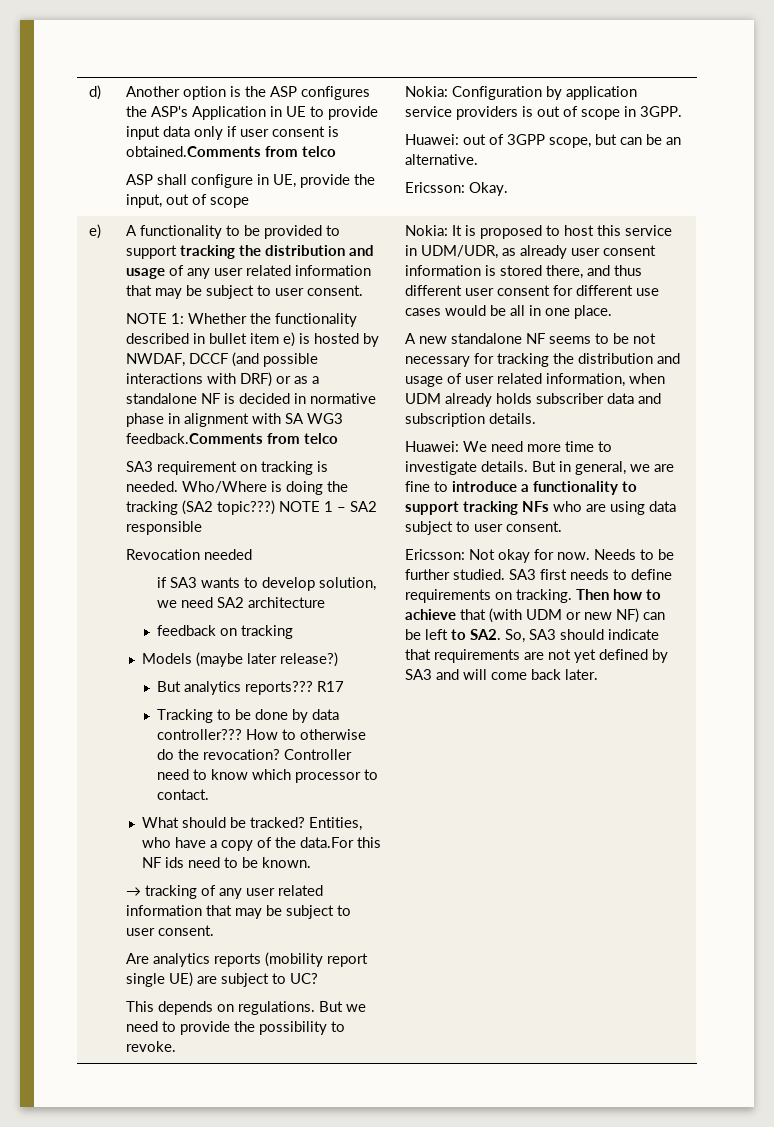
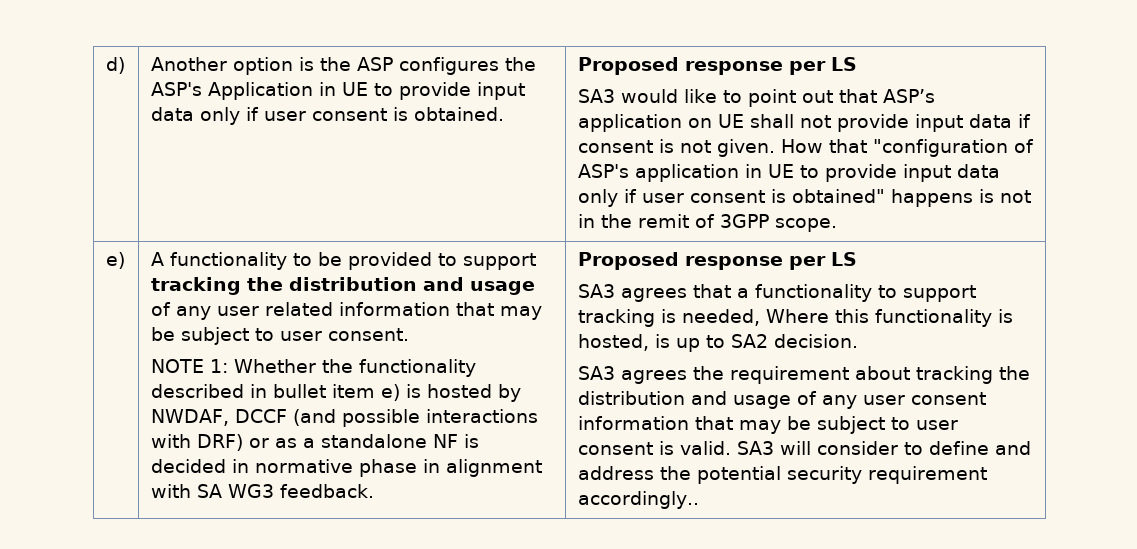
[126,146,337,157] [126,174,376,188] [126,194,250,208] [405,86,638,100] [405,106,683,120] [405,134,682,148] [405,154,479,165] [405,182,509,196] obtained.Comments from telco // ASP shall configure in UE, provide the input, out of scope | Nokia: Configuration by application service providers is out of scope in 3GPP. // Huawei: out of 3GPP scope, but can be an alternative. // Ericsson: Okay. -> [413,107,504,121] [577,57,857,75] [577,89,935,107] [577,114,1031,132] [577,139,1034,157] [577,164,1000,182] [577,189,1031,207] [577,214,837,232] obtained. | Proposed response per LS // SA3 would like to point out that ASP’s application on UE shall not provide input data if consent is not given. How that "configuration of ASP's application in UE to provide input data only if user consent is obtained" happens is not in the remit of 3GPP scope.
[126,433,339,444] [126,461,329,475] [126,481,349,495] [126,500,378,515] [126,521,203,535] [126,549,253,560] [156,577,376,591] [156,597,325,608] [157,625,294,639] [142,652,339,667] [157,681,345,695] [157,709,340,723] [157,729,367,740] [157,749,353,760] [157,769,379,783] [157,789,210,800] [142,817,363,831] [142,837,382,851] [142,857,312,868] [126,885,324,899] [126,905,352,919] [126,925,215,936] [126,952,369,967] [126,972,319,987] [126,1001,367,1015] [126,1021,346,1035] [126,1041,177,1052] [405,225,673,239] [405,245,657,259] [405,265,643,279] [405,285,660,296] [405,305,613,319] [405,333,657,344] [405,353,681,367] [405,373,666,387] [405,393,662,407] [405,413,537,427] [405,441,613,452] [405,461,675,475] [405,481,638,495] [405,501,677,515] [405,521,563,535] [405,549,675,563] [405,569,673,580] [405,589,662,603] [405,608,666,623] [405,629,660,643] [405,649,669,663] [405,669,599,680] feedback.Comments from telco // SA3 requirement on tracking is needed. Who/Where is doing the tracking (SA2 topic???) NOTE 1 – SA2 responsible // Revocation needed // if SA3 wants to develop solution, we need SA2 architecture // feedback on tracking // Models (maybe later release?) // But analytics reports??? R17 // Tracking to be done by data controller??? How to otherwise do the revocation? Controller need to know which processor to contact. // What should be tracked? Entities, who have a copy of the data.For this NF ids need to be known. // → tracking of any user related information that may be subject to user consent. // Are analytics reports (mobility report single UE) are subject to UC? // This depends on regulations. But we need to provide the possibility to revoke. | Nokia: It is proposed to host this service in UDM/UDR, as already user consent information is stored there, and thus different user consent for different use cases would be all in one place. // A new standalone NF seems to be not necessary for tracking the distribution and usage of user related information, when UDM already holds subscriber data and subscription details. // Huawei: We need more time to investigate details. But in general, we are fine to introduce a functionality to support tracking NFs who are using data subject to user consent. // Ericsson: Not okay for now. Needs to be further studied. SA3 first needs to define requirements on tracking. Then how to achieve that (with UDM or new NF) can be left to SA2. So, SA3 should indicate that requirements are not yet defined by SA3 and will come back later. -> [279,484,374,498] [577,252,857,270] [577,284,976,302] [577,309,1013,327] [577,334,858,352] [577,366,1030,384] [577,391,986,409] [577,416,958,434] [577,441,1031,455] [577,466,987,484] [577,491,699,509] feedback. | Proposed response per LS // SA3 agrees that a functionality to support tracking is needed, Where this functionality is hosted, is up to SA2 decision. // SA3 agrees the requirement about tracking the distribution and usage of any user consent information that may be subject to user consent is valid. SA3 will consider to define and address the potential security requirement accordingly..

